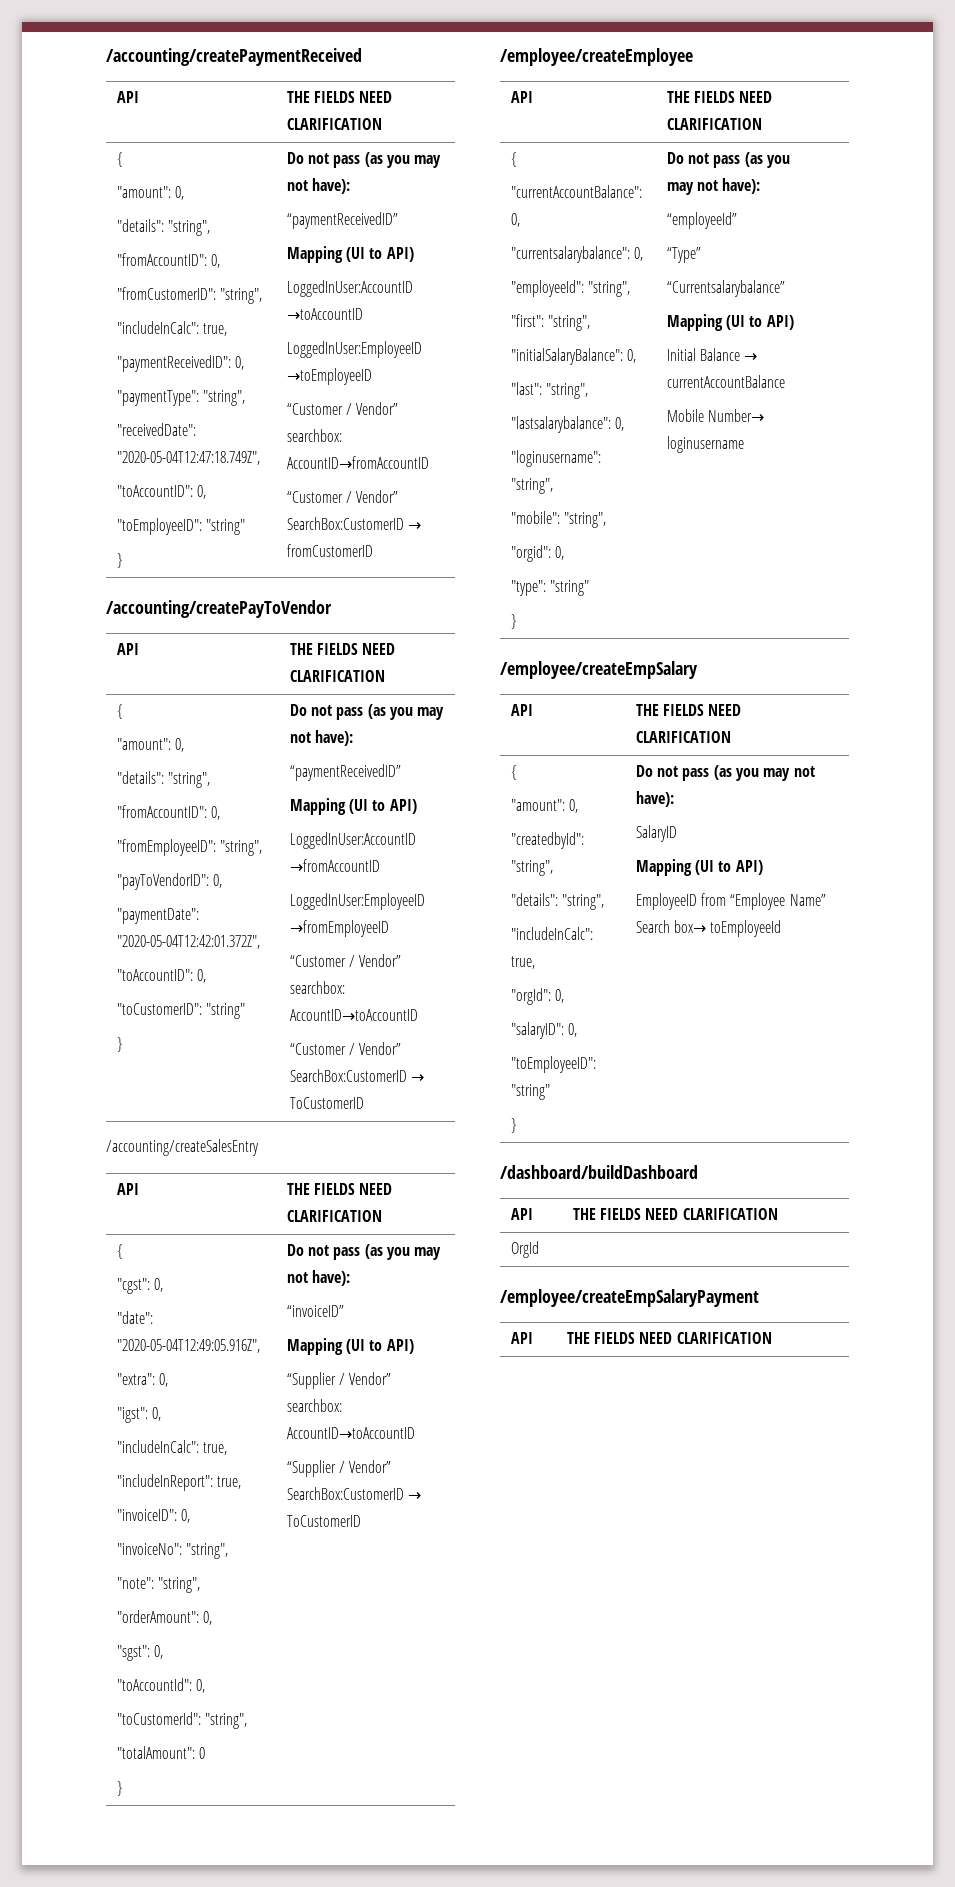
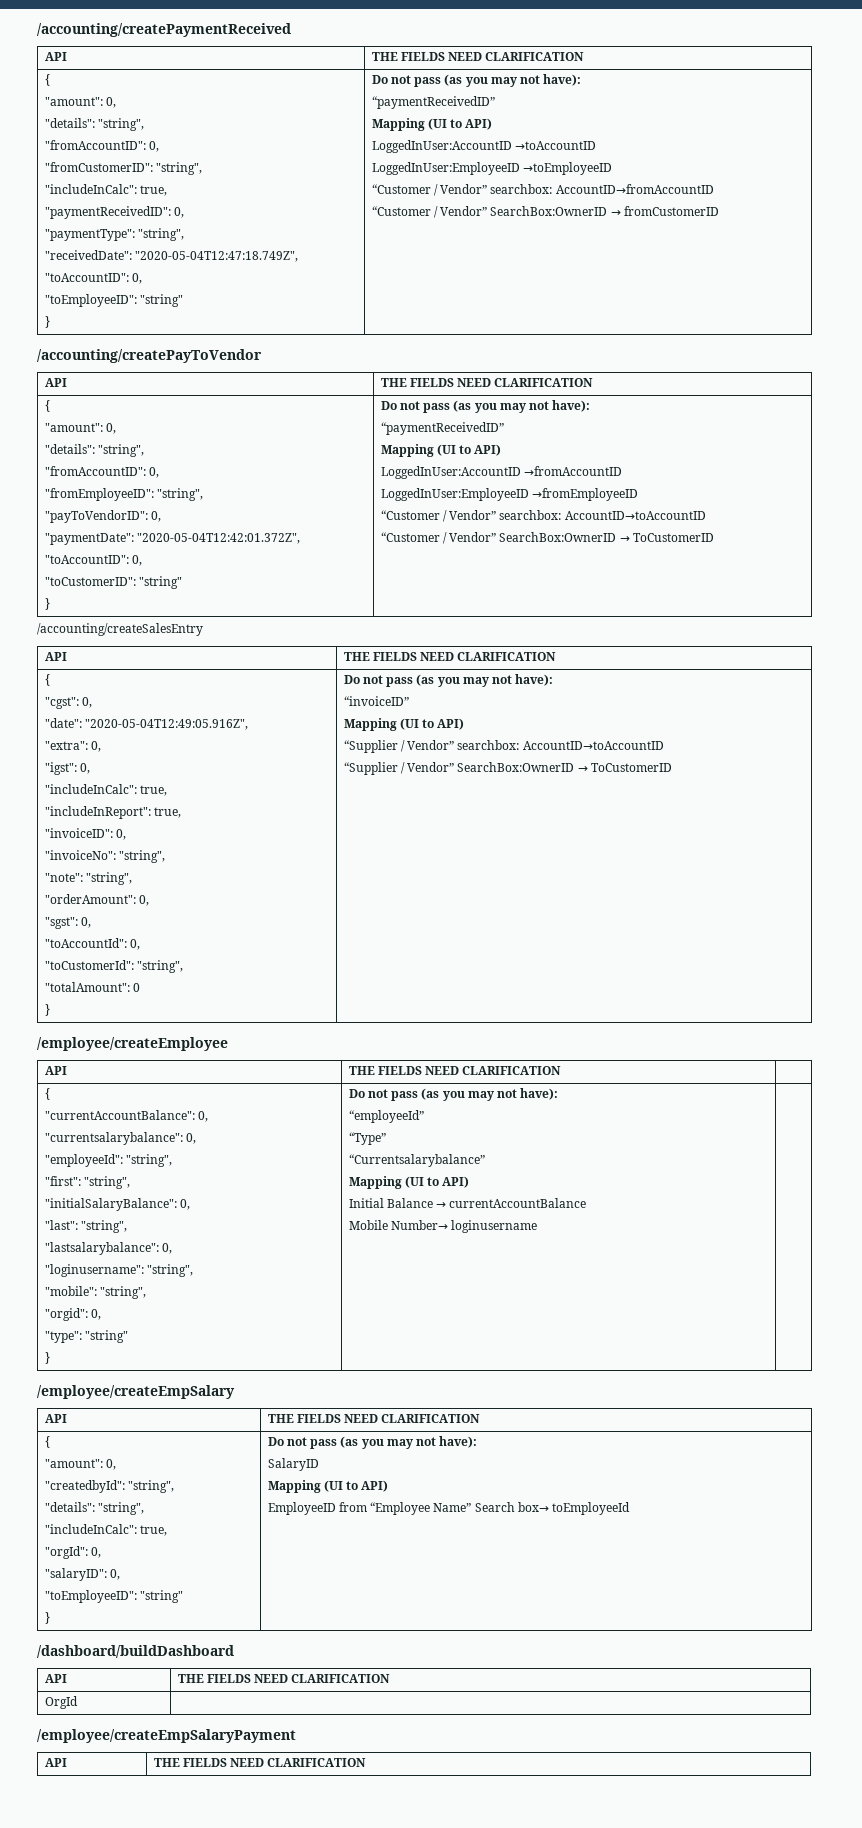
[286,517,404,530] SearchBox:CustomerID -> [490,206,608,216] SearchBox:OwnerID
[289,1069,407,1082] SearchBox:CustomerID -> [499,532,617,542] SearchBox:OwnerID
[286,1487,404,1500] SearchBox:CustomerID -> [457,762,575,772] SearchBox:OwnerID

